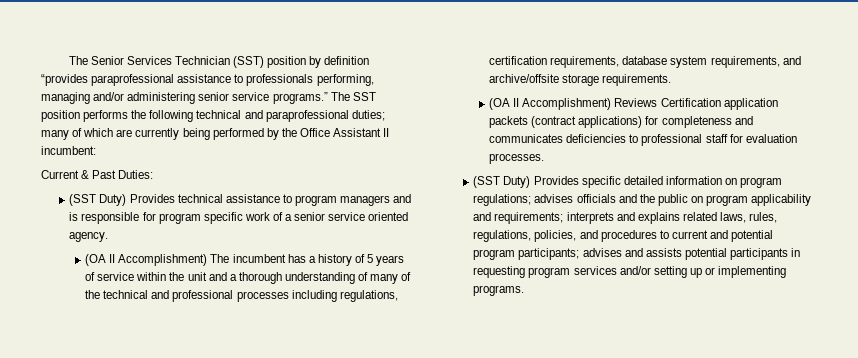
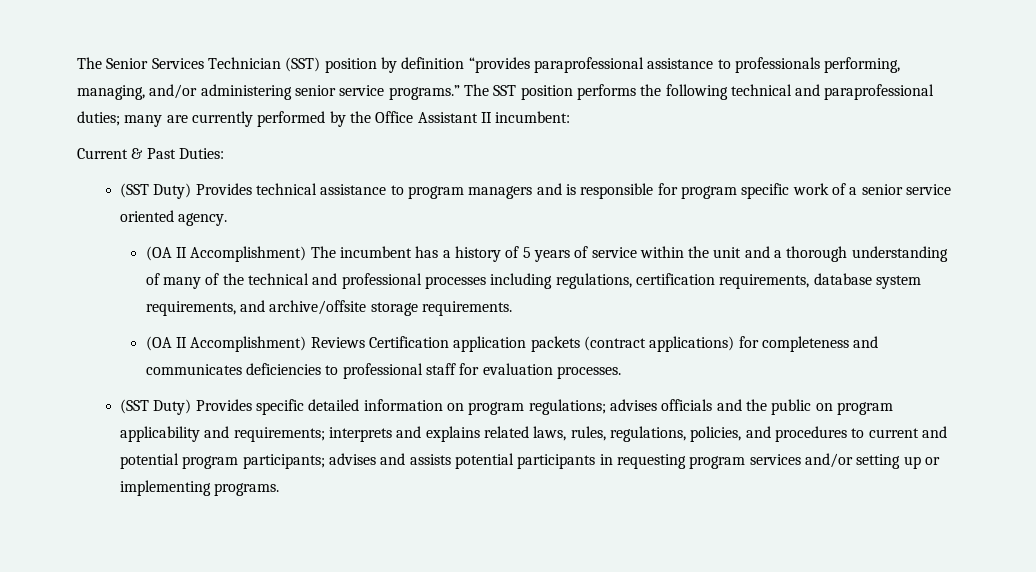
[41,92,90,104] managing -> [77,85,145,100] managing,
[72,128,114,137] of which -> (163, 121) none
[182,128,210,140] being -> (253, 119) none

